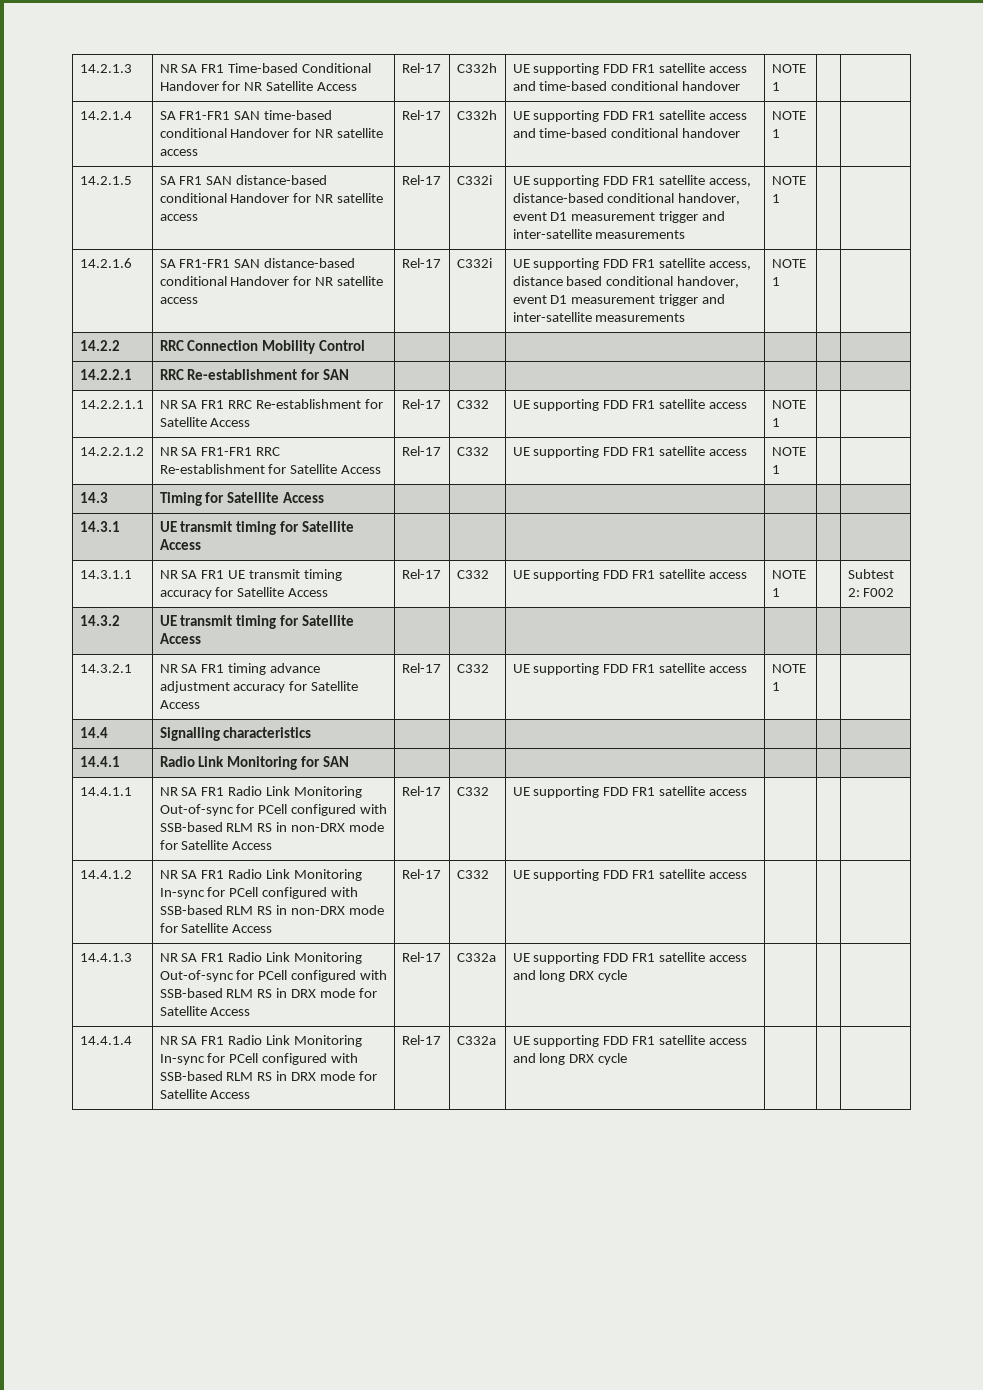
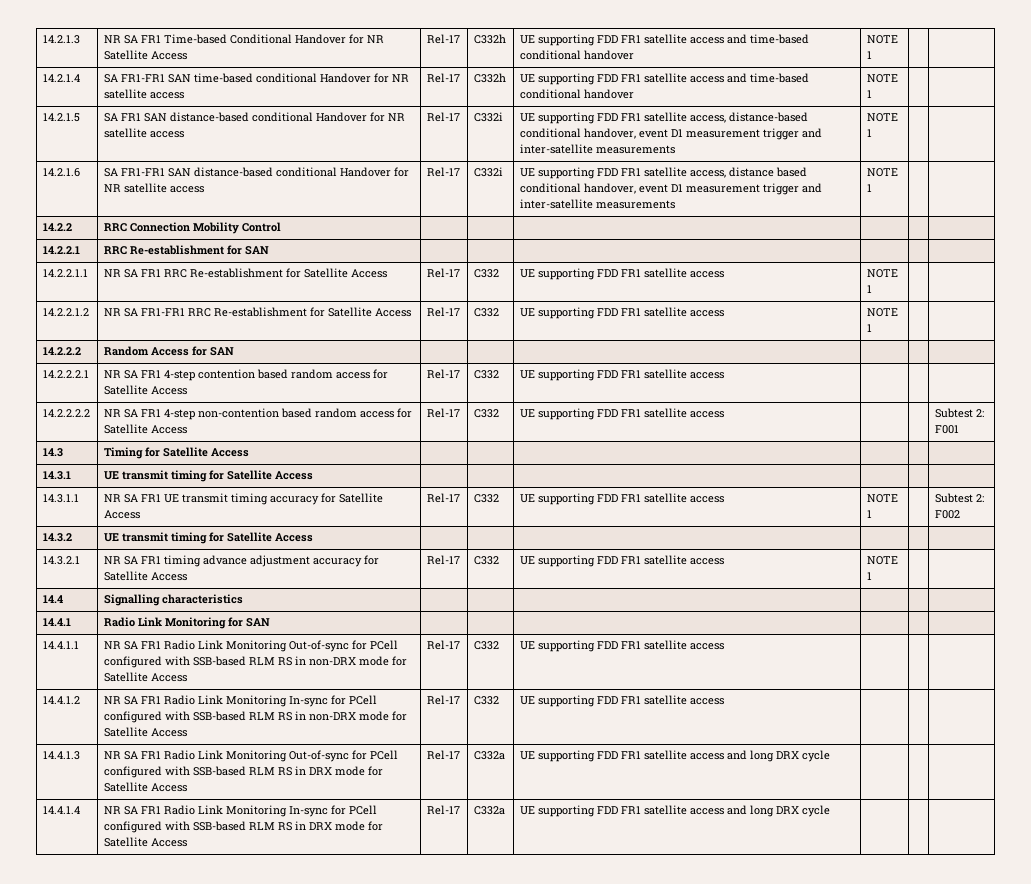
(780, 469) none -> [42,347,81,355] [103,346,234,356] [42,370,89,378] [103,369,388,381] [103,385,187,395] [426,369,460,379] [473,370,499,379] [519,369,724,381] [42,409,90,417] [103,408,412,420] [103,424,187,434] [426,408,460,418] [473,409,499,418] [519,408,724,420] [934,408,984,418] [934,425,959,434] // 14.2.2.2 | Random Access for SAN | | | | | | // 14.2.2.2.1 | NR SA FR1 4-step contention based random access for Satellite Access | Rel-17 | C332 | UE supporting FDD FR1 satellite access | | | // 14.2.2.2.2 | NR SA FR1 4-step non-contention based random access for Satellite Access | Rel-17 | C332 | UE supporting FDD FR1 satellite access | | | Subtest 2: F001

